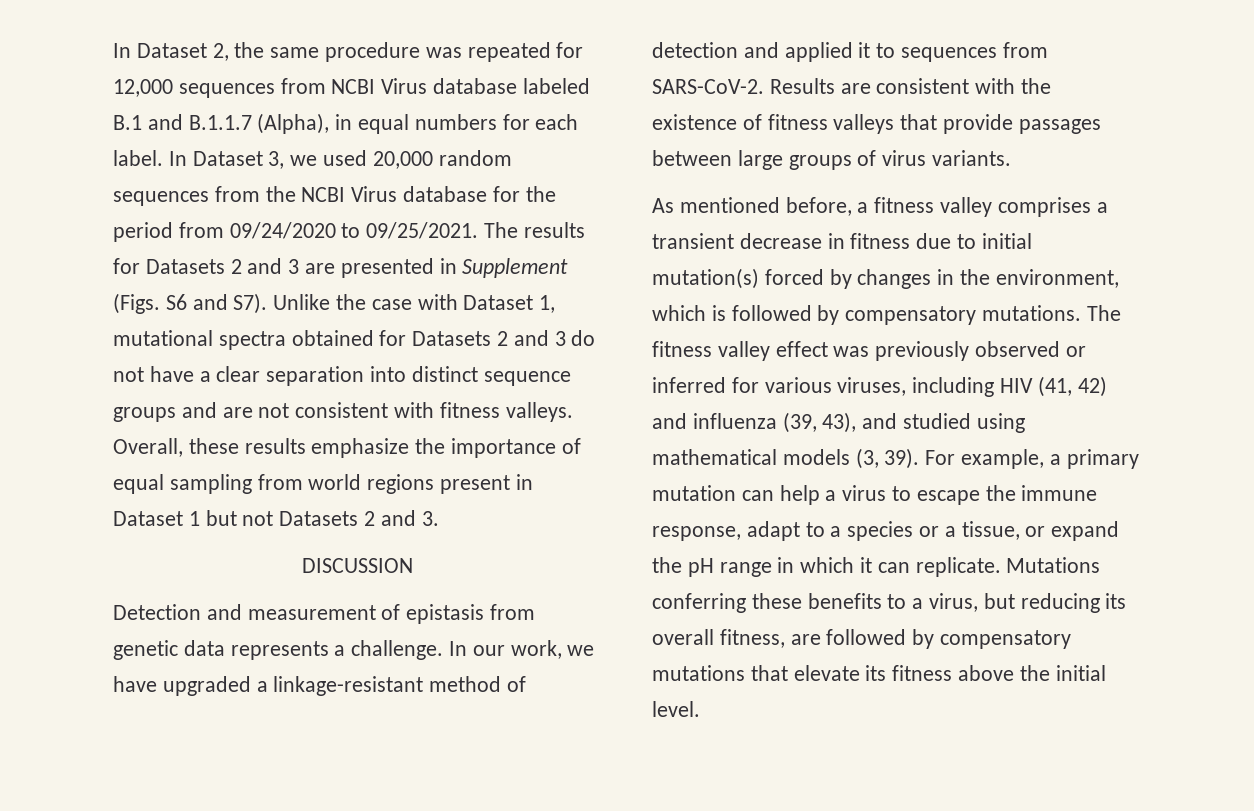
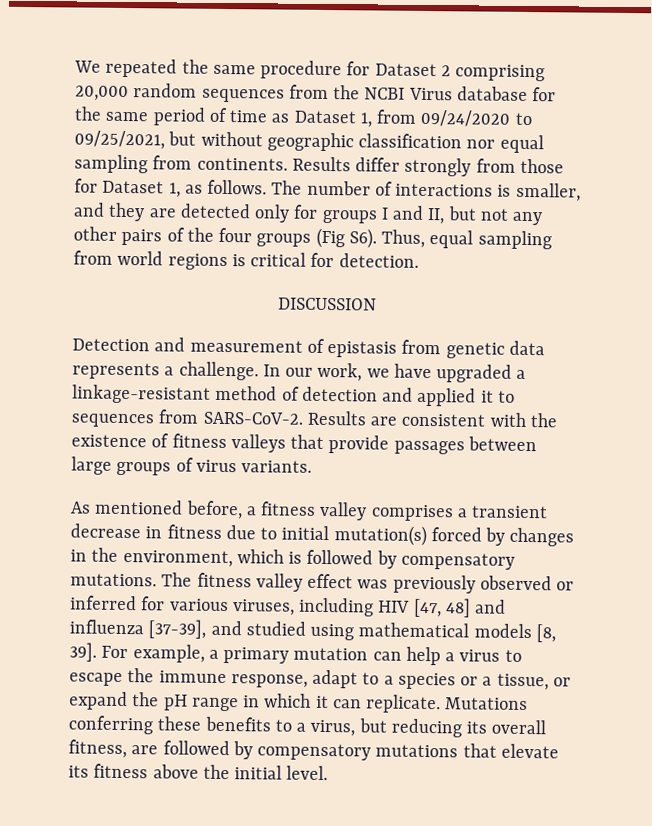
[113,42,584,62] [113,78,590,98] [113,113,579,134] [113,150,368,169] In Dataset 2, the same procedure was repeated for 12,000 sequences from NCBI Virus database labeled B.1 and B.1.1.7 (Alpha), in equal numbers for each label. In Dataset 3, we used -> [74,58,546,82] We repeated the same procedure for Dataset 2 comprising
[113,222,585,242] [113,258,569,278] [113,293,556,314] [113,330,596,350] [113,366,571,386] [113,402,573,422] [113,438,581,458] period from 09/24/2020 to 09/25/2021. The results for Datasets 2 and 3 are presented in Supplement (Figs. S6 and S7). Unlike the case with Dataset 1, mutational spectra obtained for Datasets 2 and 3 do not have a clear separation into distinct sequence groups and are not consistent with fitness valleys. Overall, these results emphasize the importance of -> [105,107,532,128] [74,130,544,154] [74,154,564,177] [74,178,581,202] [73,202,544,226] [73,226,426,249] same period of time as Dataset 1, from 09/24/2020 to 09/25/2021, but without geographic classification nor equal sampling from continents. Results differ strongly from those for Dataset 1, as follows. The number of interactions is smaller, and they are detected only for groups I and II, but not any other pairs of the four groups (Fig S6). Thus,
[440,474,533,494] [113,510,439,526] present in Dataset 1 but not Datasets 2 and 3. -> [231,252,419,268] is critical for detection.
[1037,376,1107,397] [652,412,857,433] (41, 42) and influenza (39, 43), -> [412,598,507,618] [69,619,207,639] [47, 48] and influenza [37-39],
[855,448,920,469] (3, 39). -> [535,624,556,643] [69,642,97,662] [8, 39].

